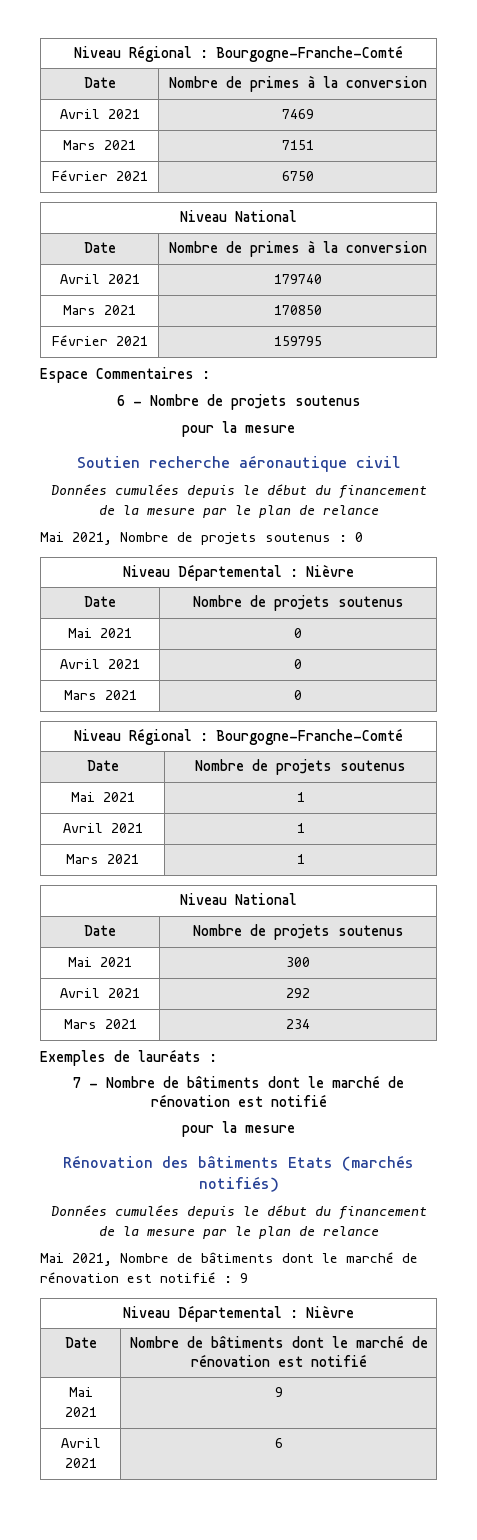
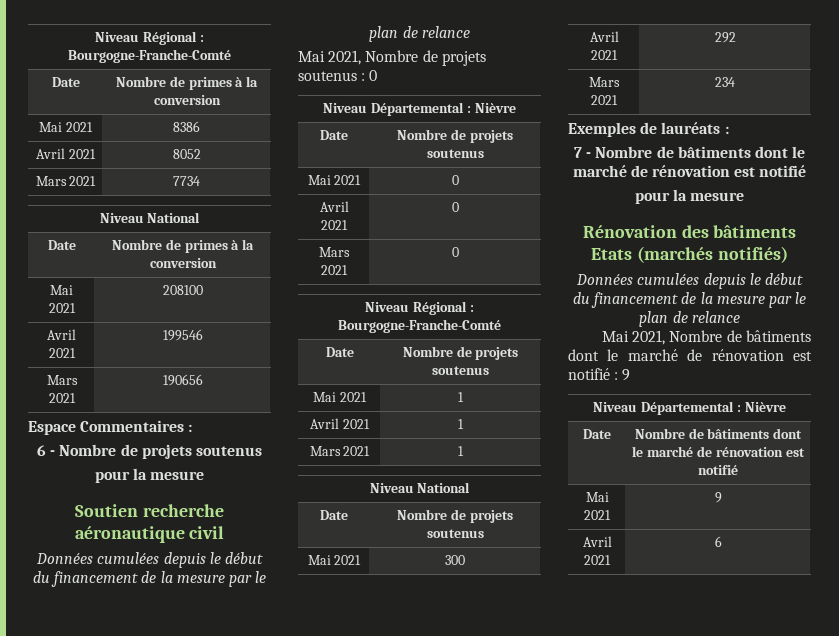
[59,109,140,119] [281,109,314,119] [63,140,136,150] [281,140,314,150] [51,170,148,181] [281,171,314,181] // Avril 2021 | 7469 // Mars 2021 | 7151 // Février 2021 | 6750 -> [39,122,93,132] [173,121,200,132] [36,148,96,159] [172,149,201,159] [35,176,97,186] [173,176,200,186] // Mai 2021 | 8386 // Avril 2021 | 8052 // Mars 2021 | 7734
[59,274,140,284] [273,274,322,284] [63,305,136,315] [273,305,322,315] [51,335,148,346] [273,336,322,346] // Avril 2021 | 179740 // Mars 2021 | 170850 // Février 2021 | 159795 -> [50,285,73,295] [48,303,76,313] [162,285,203,295] [47,329,76,340] [48,348,76,358] [162,329,203,341] [46,375,78,385] [48,393,76,403] [162,374,203,386] // Mai 2021 | 208100 // Avril 2021 | 199546 // Mars 2021 | 190656

